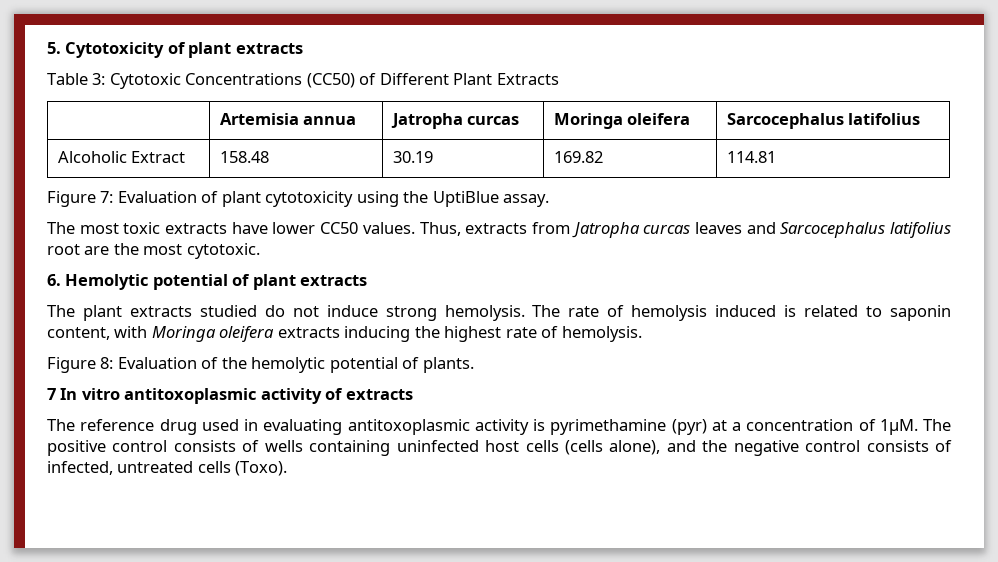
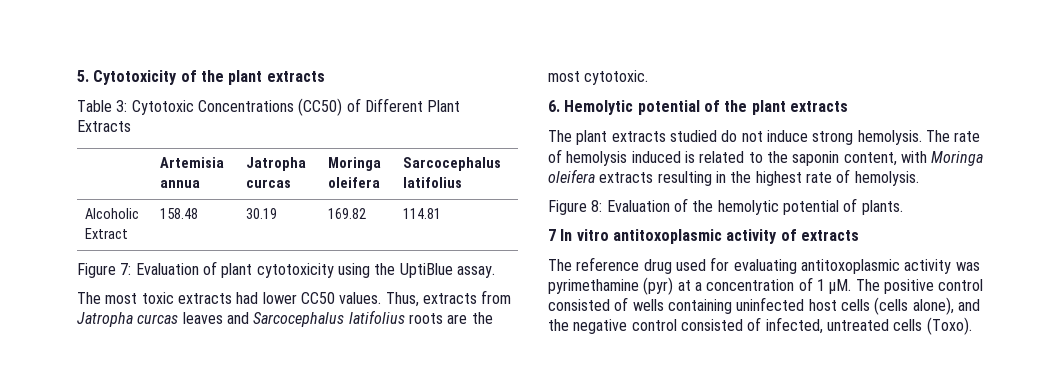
(186, 48) none -> [200,70,224,82] the
[231,222,268,234] have -> [236,292,259,304] had
[47,244,80,255] root -> [408,313,443,324] roots
(251, 280) none -> [724,100,748,112] the
(883, 311) none -> [766,151,788,163] the
[344,326,411,342] inducing -> [657,171,726,186] resulting in
[244,419,258,431] in -> [710,257,730,271] for
[533,419,545,431] is -> [955,262,980,271] was
[879,419,918,435] 1µM. -> [816,279,852,294] 1 µM.
[173,440,236,452] consists -> [548,299,610,311] consisted
[866,440,929,452] consists -> [680,319,743,331] consisted

